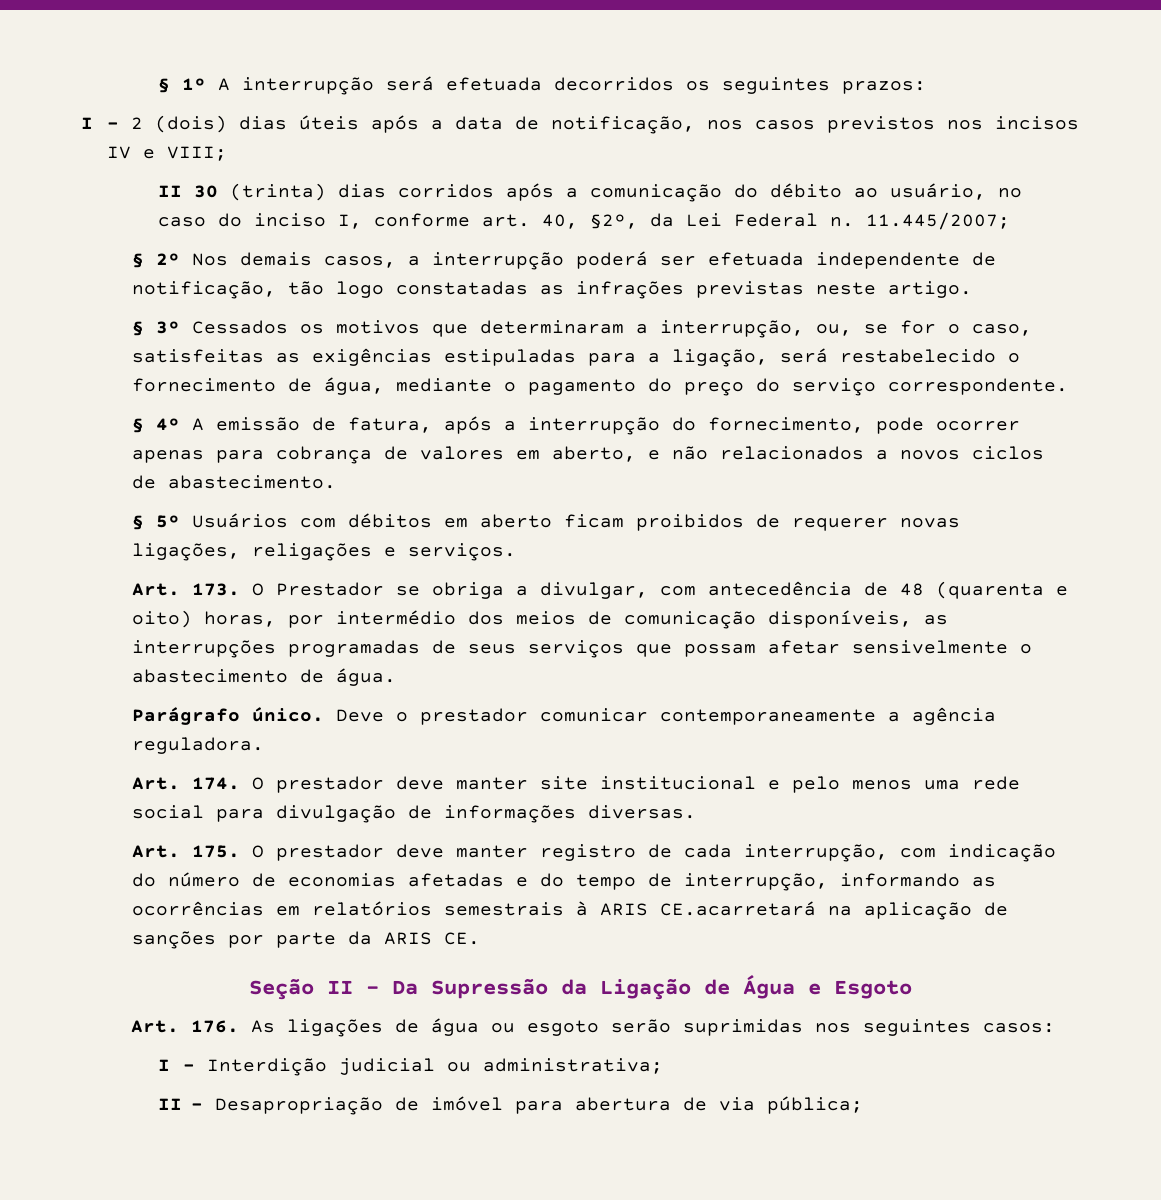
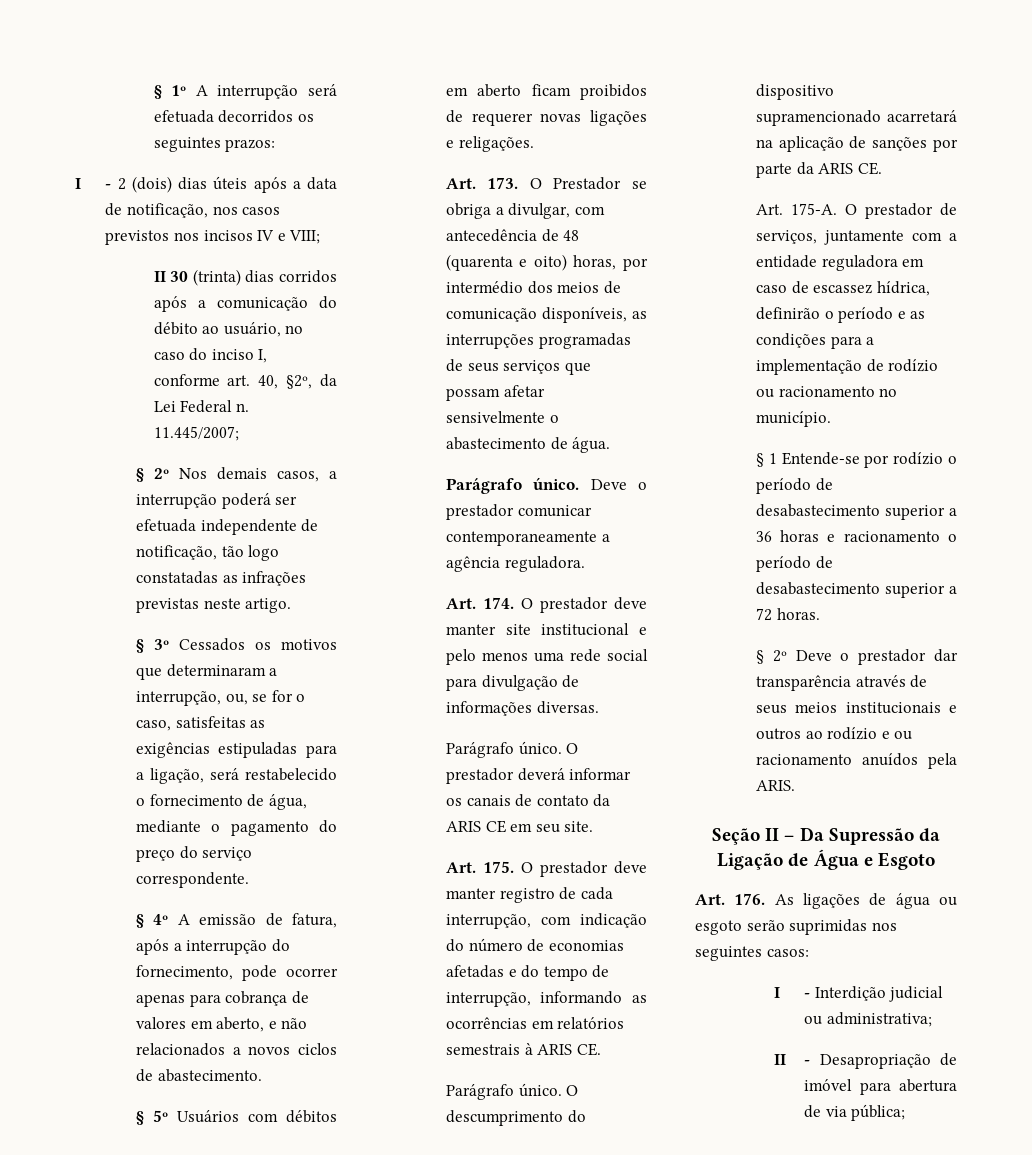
[132,543,517,561] ligações, religações e serviços. -> [590,110,647,126] [445,136,534,152] ligações e religações.
(697, 812) none -> [445,741,579,758] [445,768,632,784] [445,794,611,807] [445,820,594,833] // Parágrafo único. O prestador deverá informar os canais de contato da ARIS CE em seu site.
[660,901,817,916] CE.acarretará -> [576,1043,601,1056] [445,1083,579,1100] [445,1110,586,1126] [755,84,834,100] [755,110,957,126] CE. // Parágrafo único. O descumprimento do dispositivo supramencionado acarretará
(481, 938) none -> [755,203,957,219] [755,230,957,245] [755,255,925,271] [755,281,930,296] [755,307,926,323] [755,333,875,349] [755,359,939,375] [755,386,898,398] [755,411,831,427] [755,452,957,468] [755,478,833,494] [755,504,957,520] [755,530,957,542] [755,556,833,572] [755,582,957,598] [755,608,820,621] [755,649,958,665] [755,675,928,691] [755,702,957,714] [755,727,913,740] [755,753,957,769] [755,780,795,791] // Art. 175-A. O prestador de serviços, juntamente com a entidade reguladora em caso de escassez hídrica, definirão o período e as condições para a implementação de rodízio ou racionamento no município. // § 1 Entende-se por rodízio o período de desabastecimento superior a 36 horas e racionamento o período de desabastecimento superior a 72 horas. // § 2º Deve o prestador dar transparência através de seus meios institucionais e outros ao rodízio e ou racionamento anuídos pela ARIS.

